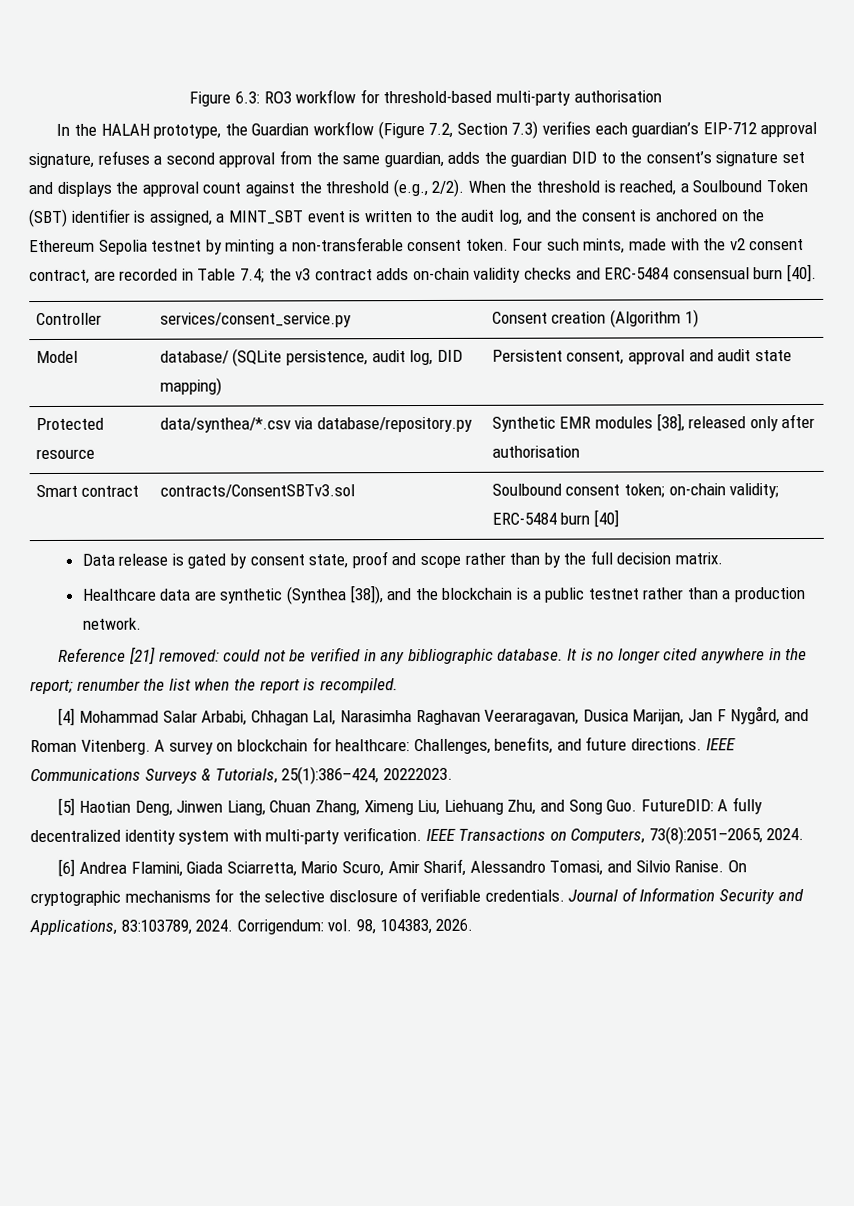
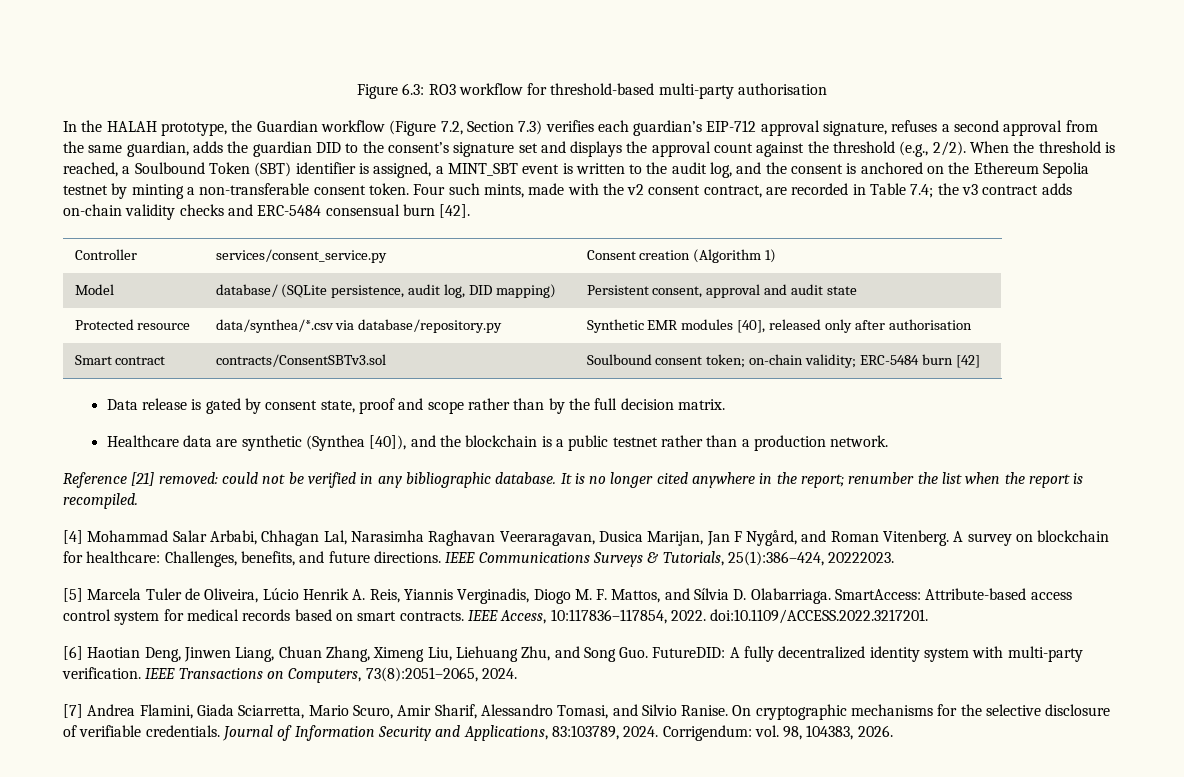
[787,263,818,283] [40]. -> [439,204,471,218] [42].
[656,413,685,432] [38], -> [737,320,766,333] [40],
[593,509,619,528] [40] -> [955,355,980,368] [42]
[349,585,384,605] [38]), -> [369,435,407,450] [40]),
(76, 806) none -> [87,588,1072,604] [63,609,929,625] [63,646,83,660] Marcela Tuler de Oliveira, Lúcio Henrik A. Reis, Yiannis Verginadis, Diogo M. F. Mattos, and Sílvia D. Olabarriaga. SmartAccess: Attribute-based access control system for medical records based on smart contracts. IEEE Access, 10:117836–117854, 2022. doi:10.1109/ACCESS.2022.3217201. // [6]
[58,858,76,877] [6] -> [63,704,83,718] [7]

